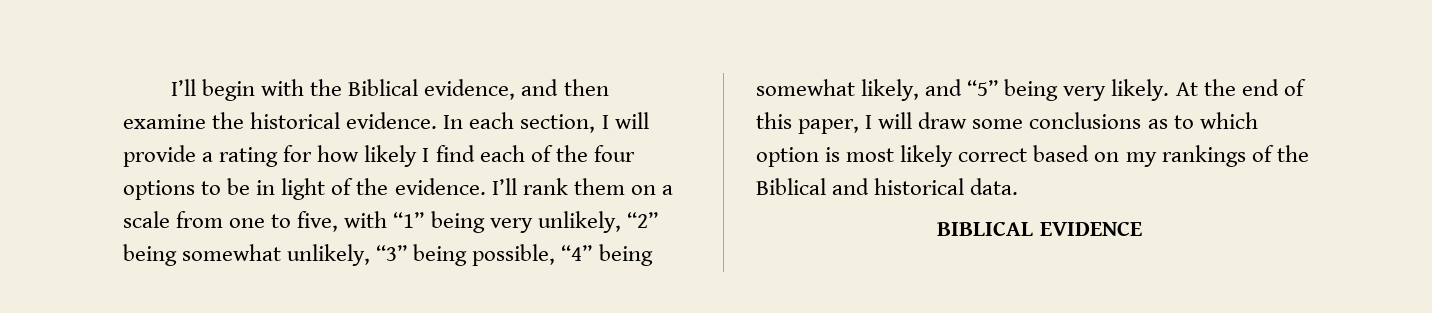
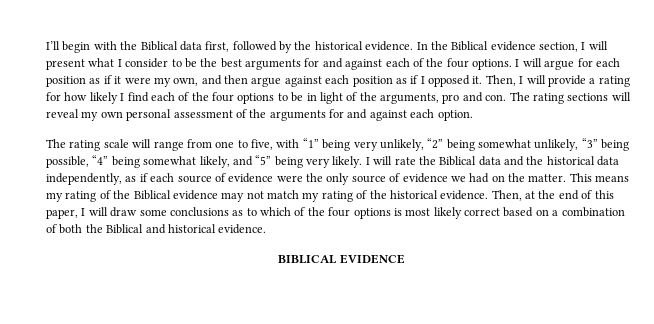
[424,79,609,100] [123,112,596,133] evidence, and then examine the historical evidence. In each section, -> [179,41,608,53] [46,58,620,70] [46,75,516,87] data first, followed by the historical evidence. In the Biblical evidence section, I will present what I consider to be the best arguments for and against each of the four options. I will argue for each position as if it were my own, and then argue against each position as if I opposed it. Then,
[394,178,673,195] [123,211,170,228] evidence. I’ll rank them on a scale -> [380,92,631,104] [46,109,473,121] [46,139,184,151] arguments, pro and con. The rating sections will reveal my own personal assessment of the arguments for and against each option. // The rating scale will range
[1175,82,1198,96] At -> [365,156,620,166] [46,173,630,185] [46,190,535,202] I will rate the Biblical data and the historical data independently, as if each source of evidence were the only source of evidence we had on the matter. This means my rating of the Biblical evidence may not match my rating of the historical evidence. Then, at
[756,147,819,167] option -> [294,207,391,219] of the four options
[1125,145,1274,167] my rankings of -> [552,207,625,217] [46,224,83,234] a combination of both
[970,178,1019,195] data. -> [218,224,267,234] evidence.

